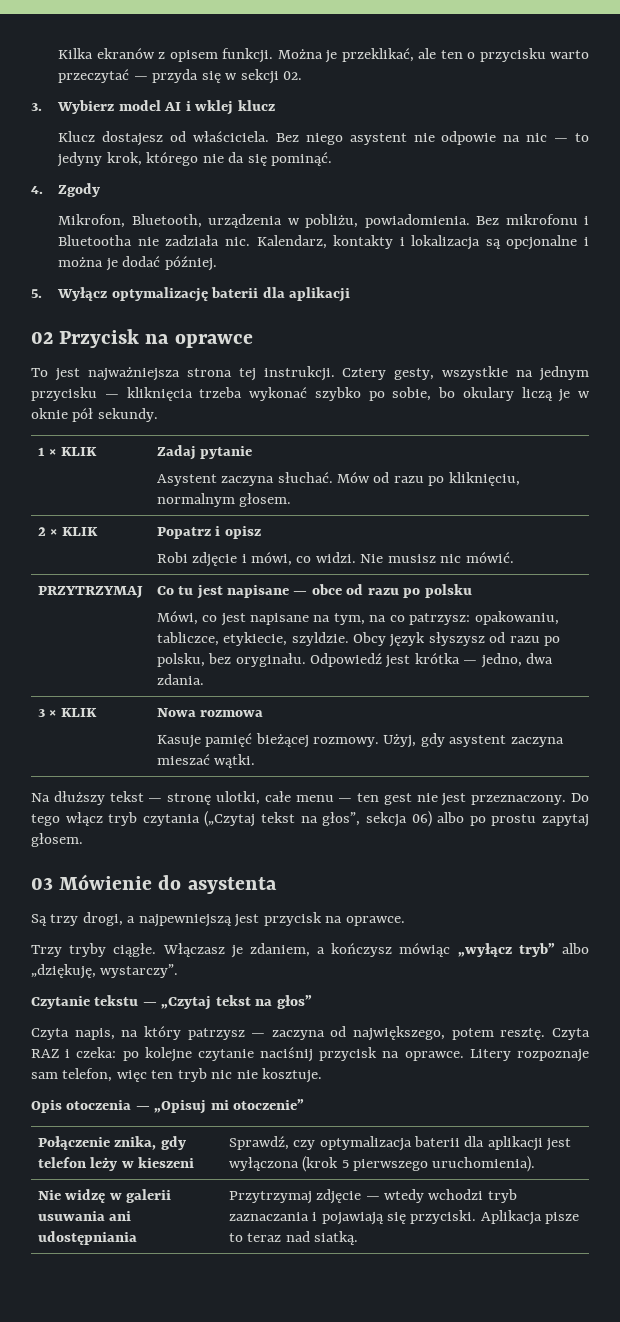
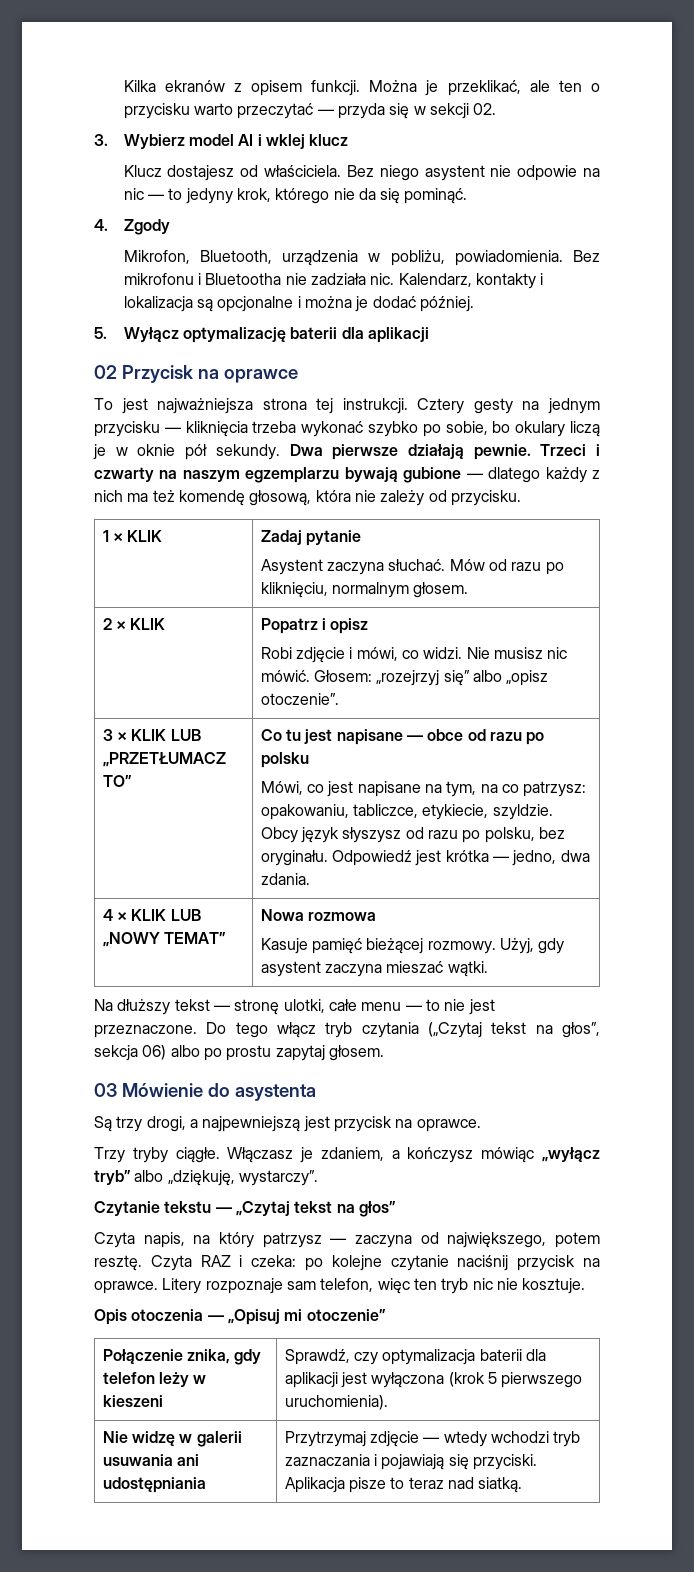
[394,366,509,380] gesty, wszystkie -> [473,398,513,414] gesty
(158, 415) none -> [289,444,600,460] [94,467,601,483] [94,490,521,506] Dwa pierwsze działają pewnie. Trzeci i czwarty na naszym egzemplarzu bywają gubione — dlatego każdy z nich ma też komendę głosową, która nie zależy od przycisku.
[37,586,143,598] // PRZYTRZYMAJ -> [313,670,549,686] [260,693,339,705] [102,729,201,741] [102,752,226,767] [102,775,132,787] Głosem: „rozejrzyj się” albo „opisz otoczenie”. // 3 × KLIK LUB „PRZETŁUMACZ TO”
[37,708,97,717] 3 × KLIK -> [102,909,201,921] [102,932,226,947] 4 × KLIK LUB „NOWY TEMAT”
[357,793,412,805] ten gest -> [425,999,440,1011] to
[471,795,567,805] przeznaczony. -> [94,1025,197,1038] przeznaczone.

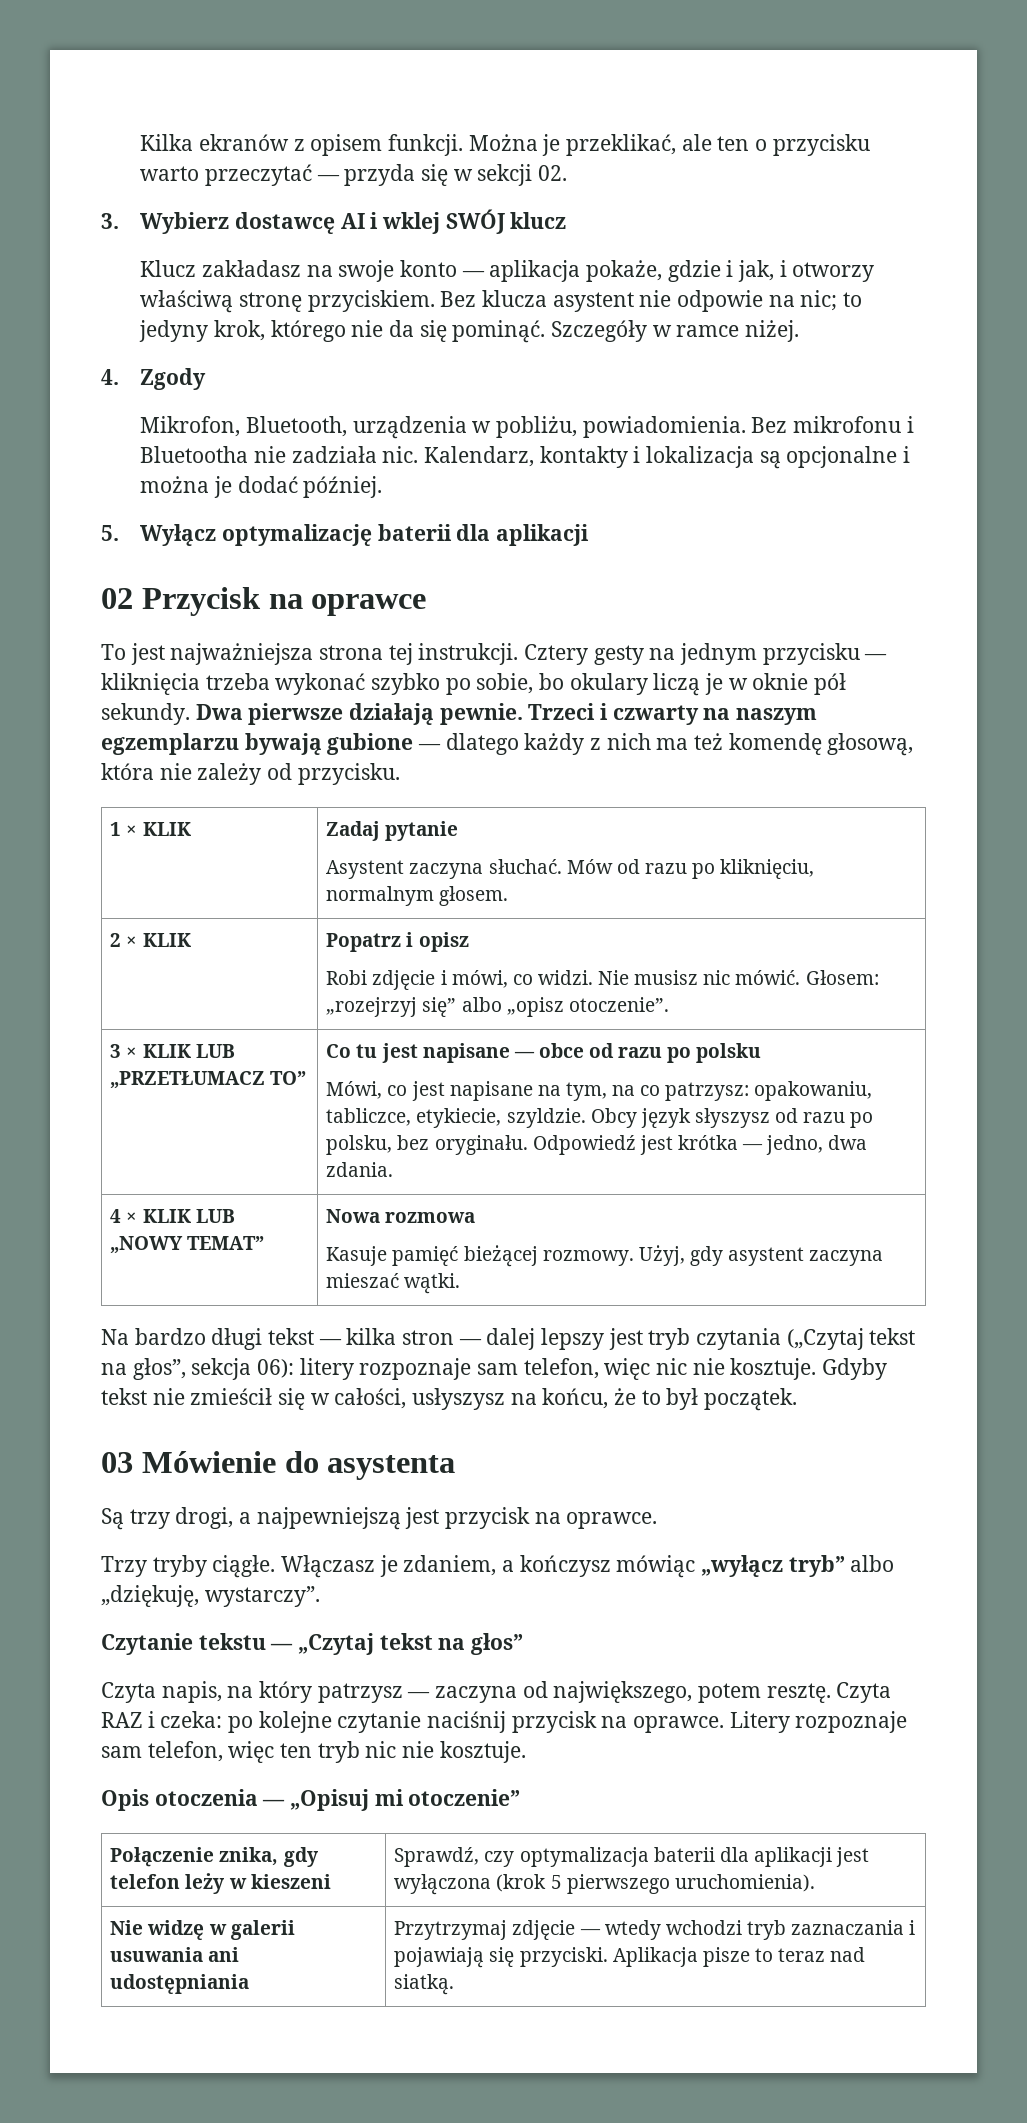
[188,134,234,146] model -> [235,212,336,234] dostawcę
(305, 141) none -> [445,209,505,234] SWÓJ
[167,165,419,181] dostajesz od właściciela. Bez niego -> [202,260,875,282] [140,290,548,313] zakładasz na swoje konto — aplikacja pokaże, gdzie i jak, i otworzy właściwą stronę przyciskiem. Bez klucza
[123,188,164,200] nic — -> [800,290,838,311] nic;
(468, 196) none -> [551,320,800,342] Szczegóły w ramce niżej.
[117,999,495,1015] [94,1022,316,1038] dłuższy tekst — stronę ulotki, całe menu — to nie jest przeznaczone. Do tego włącz -> [134,1328,643,1350] bardzo długi tekst — kilka stron — dalej lepszy jest
[142,1045,384,1061] 06) albo po prostu zapytaj głosem. -> [257,1358,888,1380] [101,1388,798,1411] 06): litery rozpoznaje sam telefon, więc nic nie kosztuje. Gdyby tekst nie zmieścił się w całości, usłyszysz na końcu, że to był początek.

